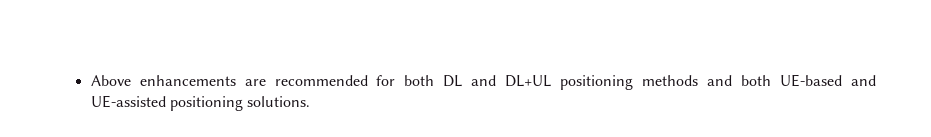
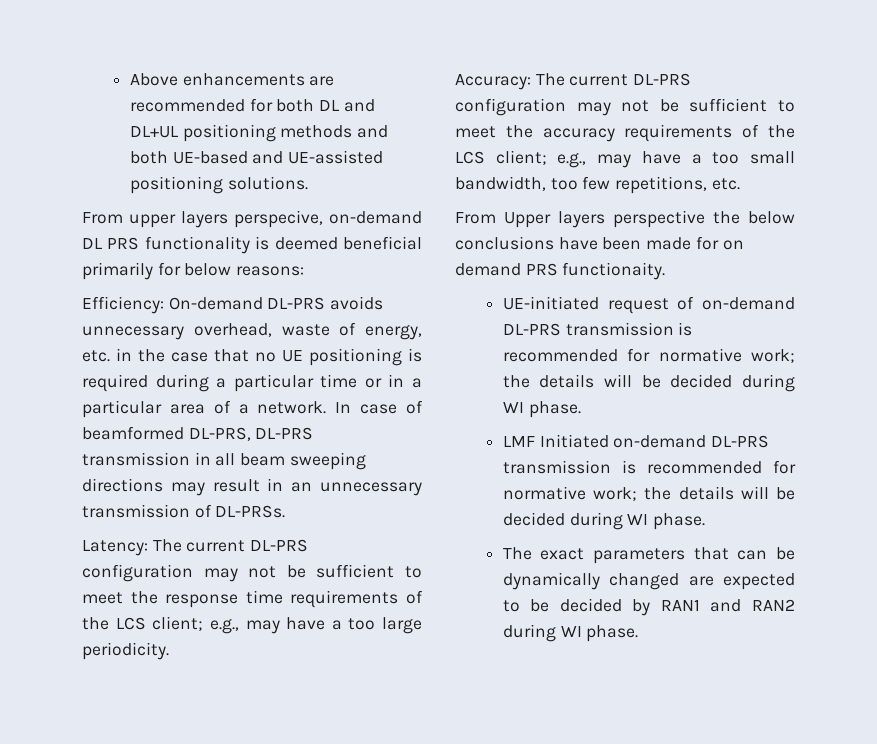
(311, 101) none -> [82,210,422,228] [82,236,422,254] [82,262,305,280] [82,296,384,314] [82,322,422,340] [82,348,422,366] [82,374,422,392] [82,400,423,418] [82,426,314,441] [82,452,366,470] [82,478,422,496] [82,504,286,518] [82,539,309,556] [82,564,422,582] [82,590,423,608] [82,616,422,634] [82,642,169,660] [455,73,692,90] [455,98,795,116] [455,124,795,142] [455,150,795,168] [455,176,740,194] [455,210,795,228] [455,236,744,250] [455,262,666,280] [502,296,795,314] [502,322,693,336] [502,348,795,363] [502,374,795,392] [502,401,581,418] [502,434,769,448] [502,460,796,474] [502,486,795,501] [502,512,705,530] [502,547,795,564] [502,572,795,590] [502,598,795,616] [502,624,639,642] // From upper layers perspecive, on-demand DL PRS functionality is deemed beneficial primarily for below reasons: // Efficiency: On-demand DL-PRS avoids unnecessary overhead, waste of energy, etc. in the case that no UE positioning is required during a particular time or in a particular area of a network. In case of beamformed DL-PRS, DL-PRS transmission in all beam sweeping directions may result in an unnecessary transmission of DL-PRSs. // Latency: The current DL-PRS configuration may not be sufficient to meet the response time requirements of the LCS client; e.g., may have a too large periodicity. // Accuracy: The current DL-PRS configuration may not be sufficient to meet the accuracy requirements of the LCS client; e.g., may have a too small bandwidth, too few repetitions, etc. // From Upper layers perspective the below conclusions have been made for on demand PRS functionaity. // UE-initiated request of on-demand DL-PRS transmission is recommended for normative work; the details will be decided during WI phase. // LMF Initiated on-demand DL-PRS transmission is recommended for normative work; the details will be decided during WI phase. // The exact parameters that can be dynamically changed are expected to be decided by RAN1 and RAN2 during WI phase.

